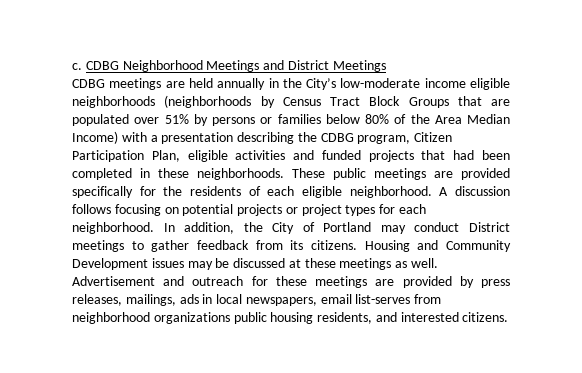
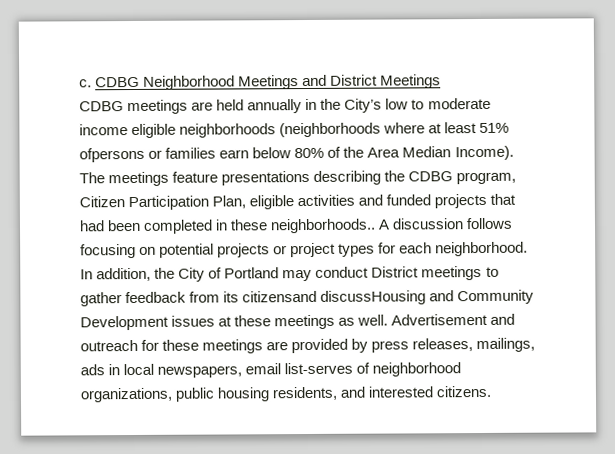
[340,78,421,88] low-moderate -> [385,97,491,110] low to moderate
[260,96,510,108] [72,114,255,126] by Census Tract Block Groups that are populated over 51% by persons -> [383,122,510,134] [79,147,145,163] where at least 51% ofpersons
(321, 119) none -> [219,149,250,159] earn
[72,131,234,144] Income) with a presentation -> [454,145,514,161] [79,170,311,187] Income). The meetings feature presentations
[197,168,510,180] [72,186,432,198] neighborhoods. These public meetings are provided specifically for the residents of each eligible neighborhood. -> [270,218,377,234] neighborhoods..
[311,240,410,252] citizens. Housing -> [242,290,427,305] citizensand discussHousing
[187,258,286,270] may be discussed -> (216, 321) none
[414,294,442,304] [72,312,230,324] from neighborhood organizations -> [356,362,462,377] [80,387,173,403] of neighborhood organizations,

